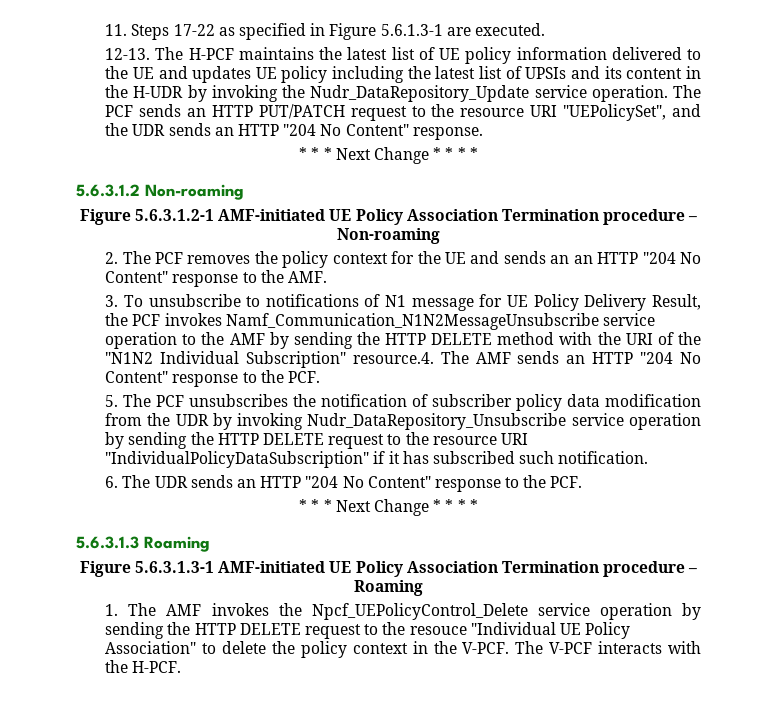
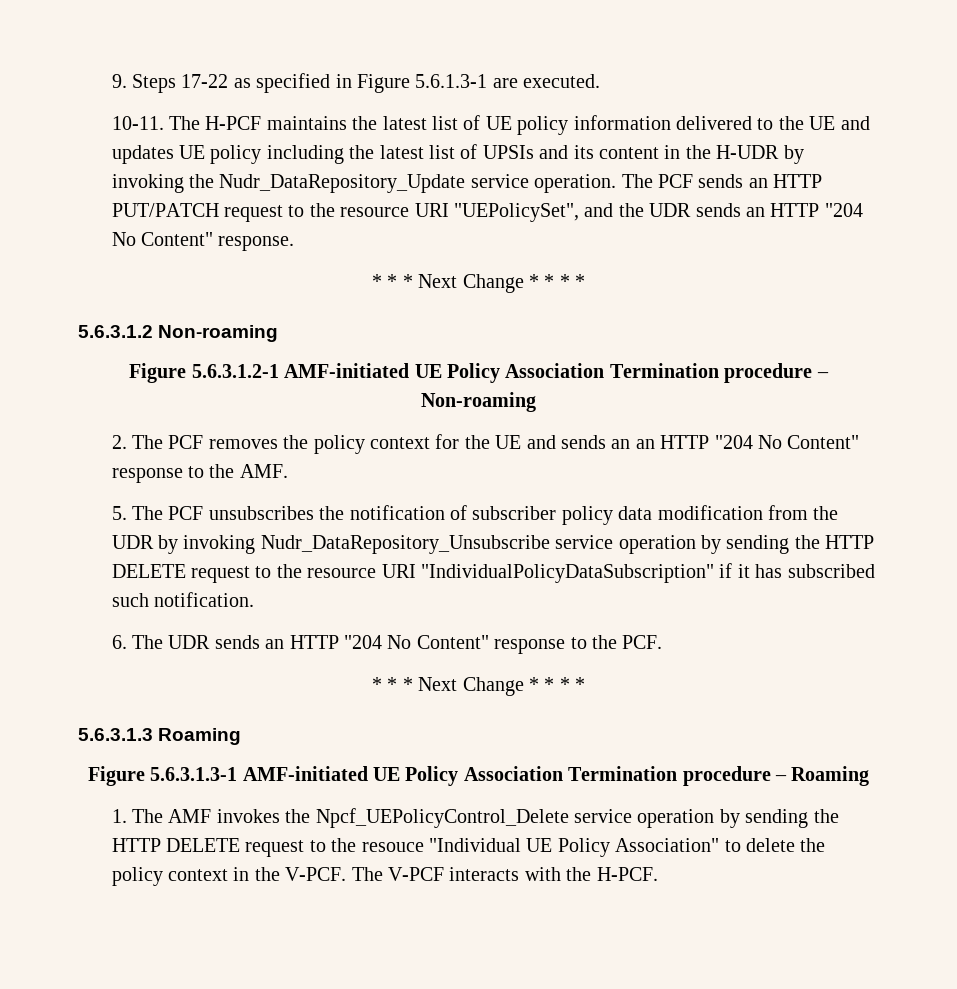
[105,24,128,36] 11. -> [111,74,127,88] 9.
[105,48,151,60] 12-13. -> [111,116,164,130] 10-11.
[105,294,701,311] [105,313,655,330] [105,332,701,349] [105,351,701,368] [105,370,320,387] // 3. To unsubscribe to notifications of N1 message for UE Policy Delivery Result, the PCF invokes Namf_Communication_N1N2MessageUnsubscribe service operation to the AMF by sending the HTTP DELETE method with the URI of the "N1N2 Individual Subscription" resource.4. The AMF sends an HTTP "204 No Content" response to the PCF. -> (288, 471) none

